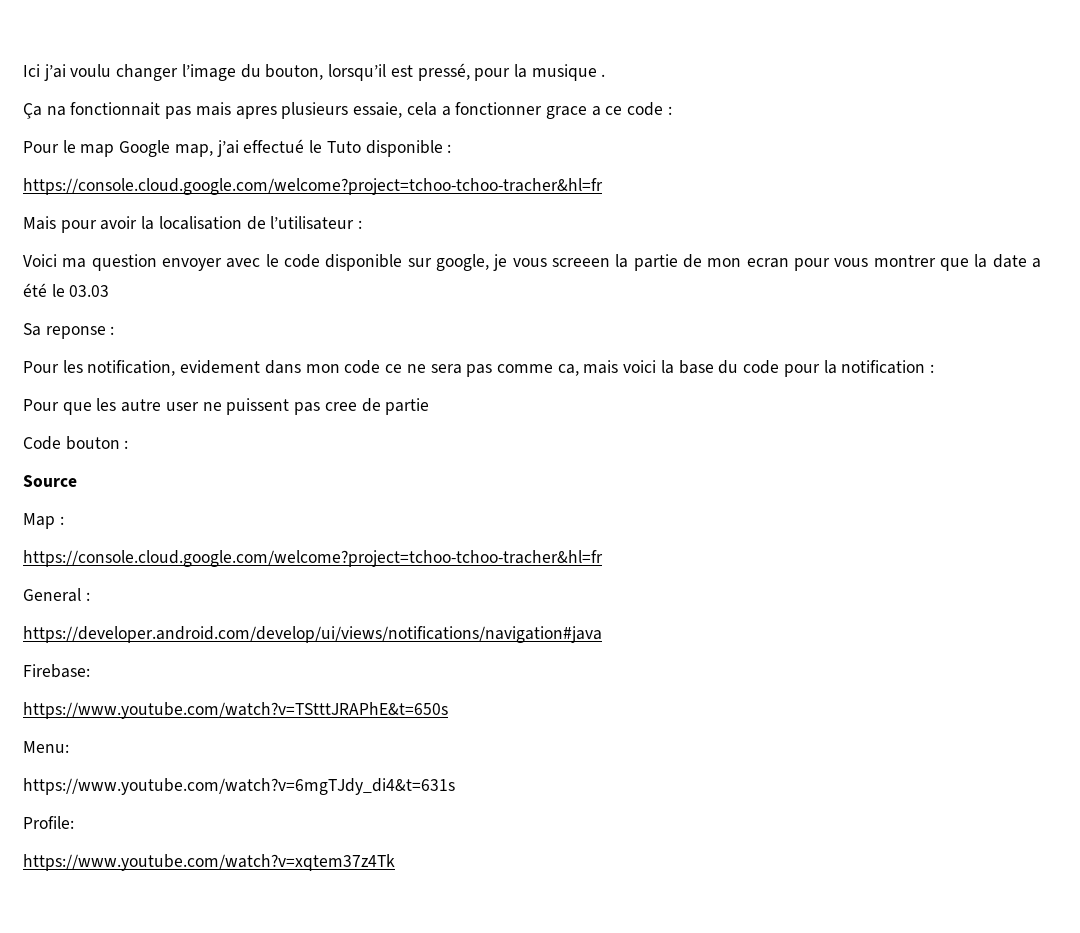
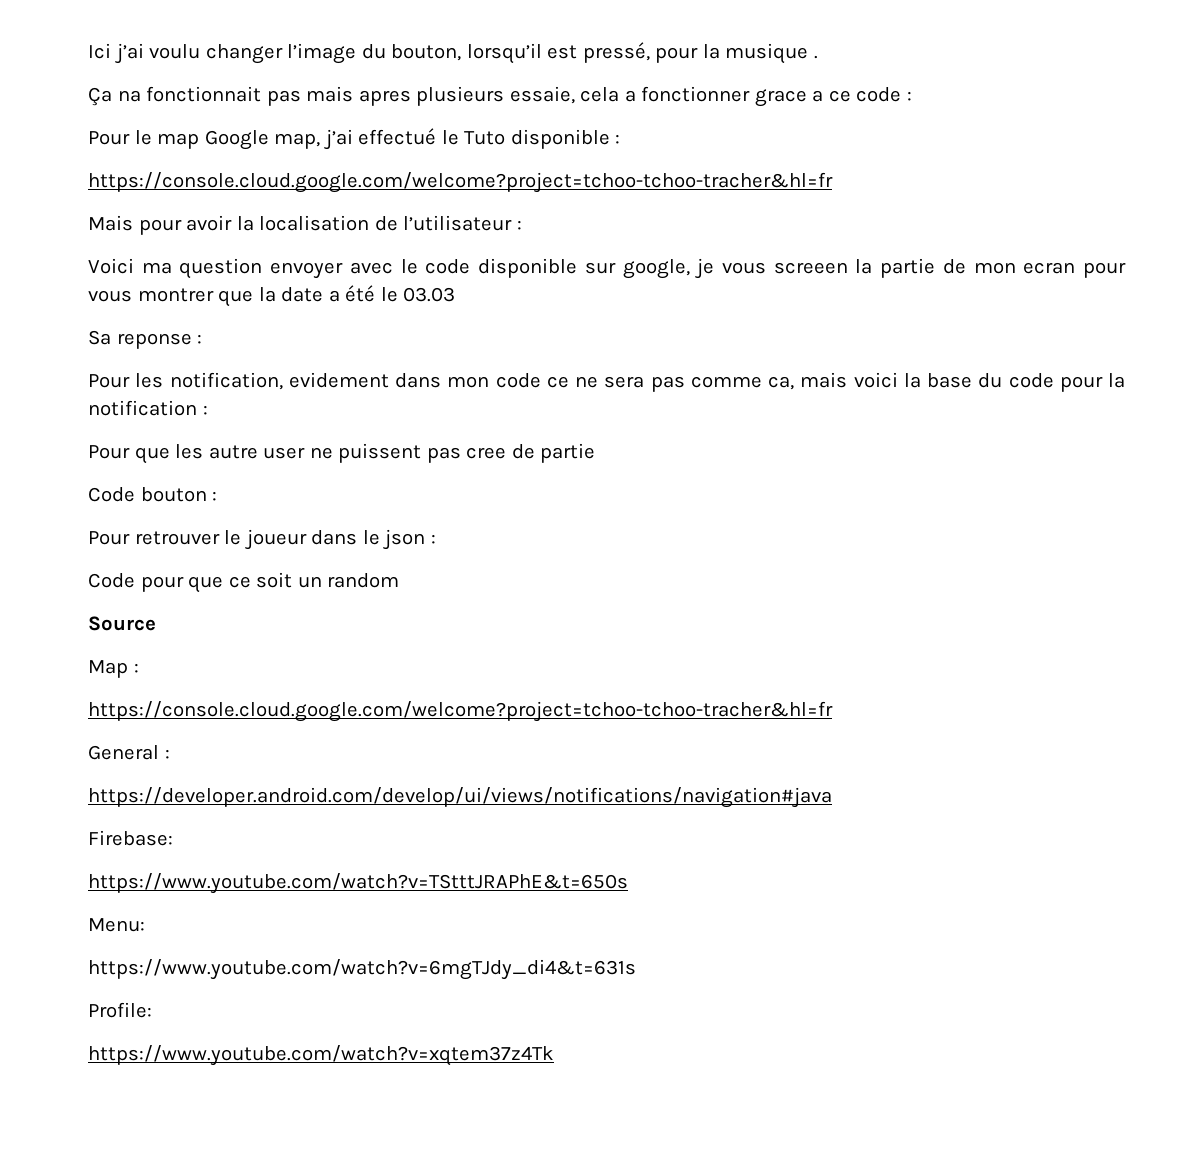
(129, 444) none -> [88,529,436,550] [88,572,400,593] // Pour retrouver le joueur dans le json : // Code pour que ce soit un random

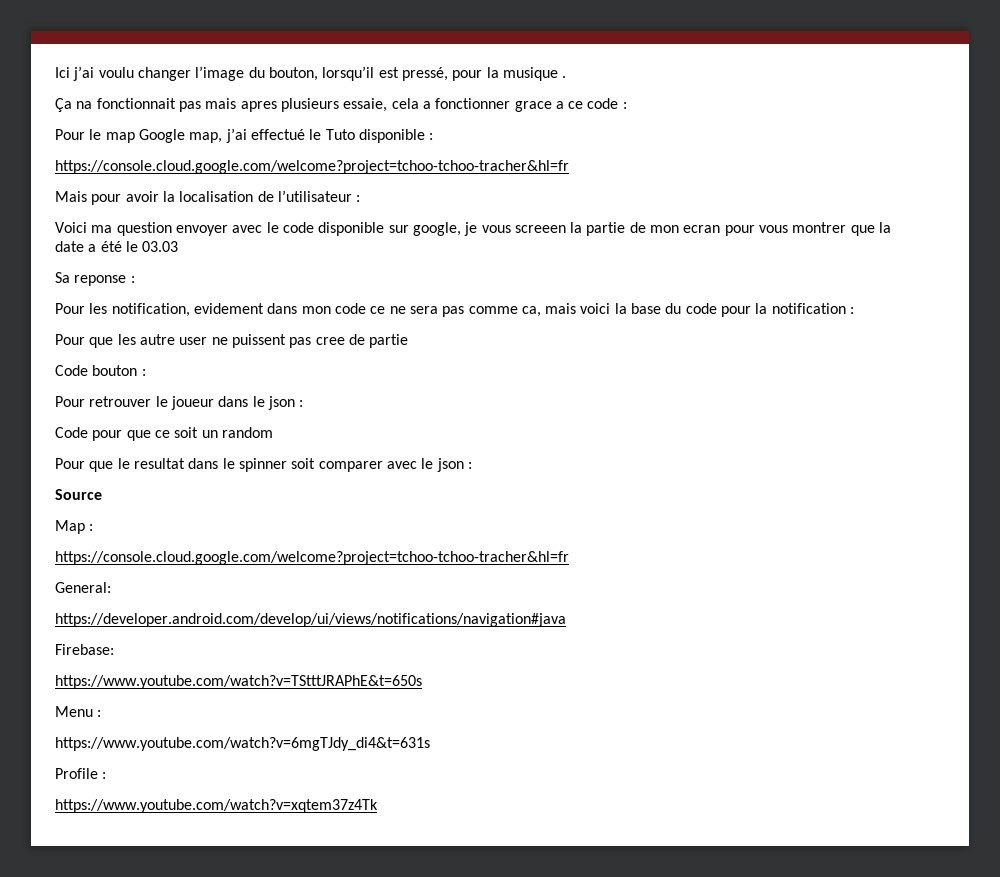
(400, 580) none -> [55,458,472,472] // Pour que le resultat dans le spinner soit comparer avec le json :
[88,745,170,760] General : -> [55,582,111,593] General:
[88,918,145,932] Menu: -> [55,706,102,717] Menu :
[88,1002,152,1018] Profile: -> [55,768,107,779] Profile :

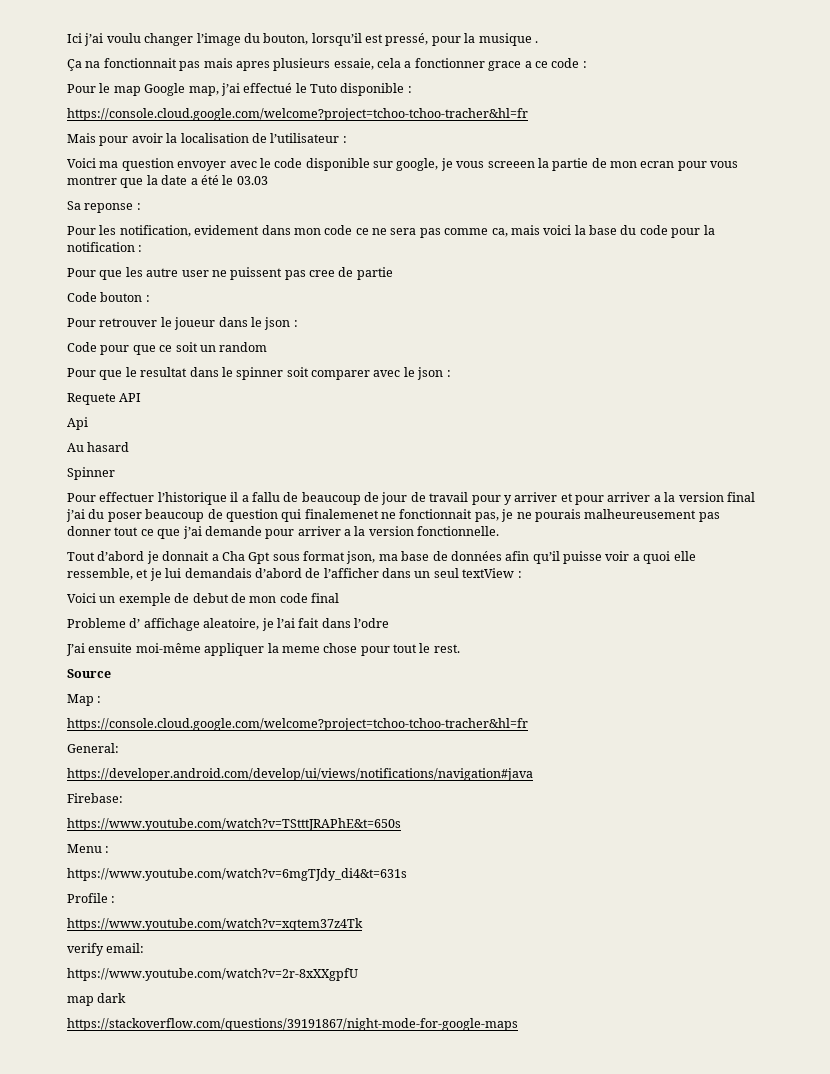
(472, 465) none -> [67,393,142,405] [67,417,88,430] [67,442,130,452] [67,467,115,480] [67,492,755,505] [66,509,720,522] [67,526,500,539] [67,551,696,564] [67,568,522,581] [67,593,339,606] [67,618,389,631] [66,643,460,656] // Requete API // Api // Au hasard // Spinner // Pour effectuer l’historique il a fallu de beaucoup de jour de travail pour y arriver et pour arriver a la version final j’ai du poser beaucoup de question qui finalemenet ne fonctionnait pas, je ne pourais malheureusement pas donner tout ce que j’ai demande pour arriver a la version fonctionnelle. // Tout d’abord je donnait a Cha Gpt sous format json, ma base de données afin qu’il puisse voir a quoi elle ressemble, et je lui demandais d’abord de l’afficher dans un seul textView : // Voici un exemple de debut de mon code final // Probleme d’ affichage aleatoire, je l’ai fait dans l’odre // J’ai ensuite moi-même appliquer la meme chose pour tout le rest.
(378, 806) none -> [67,943,145,956] [67,968,358,981] [67,993,127,1006] [67,1018,518,1031] // verify email: // https://www.youtube.com/watch?v=2r-8xXXgpfU // map dark // https://stackoverflow.com/questions/39191867/night-mode-for-google-maps

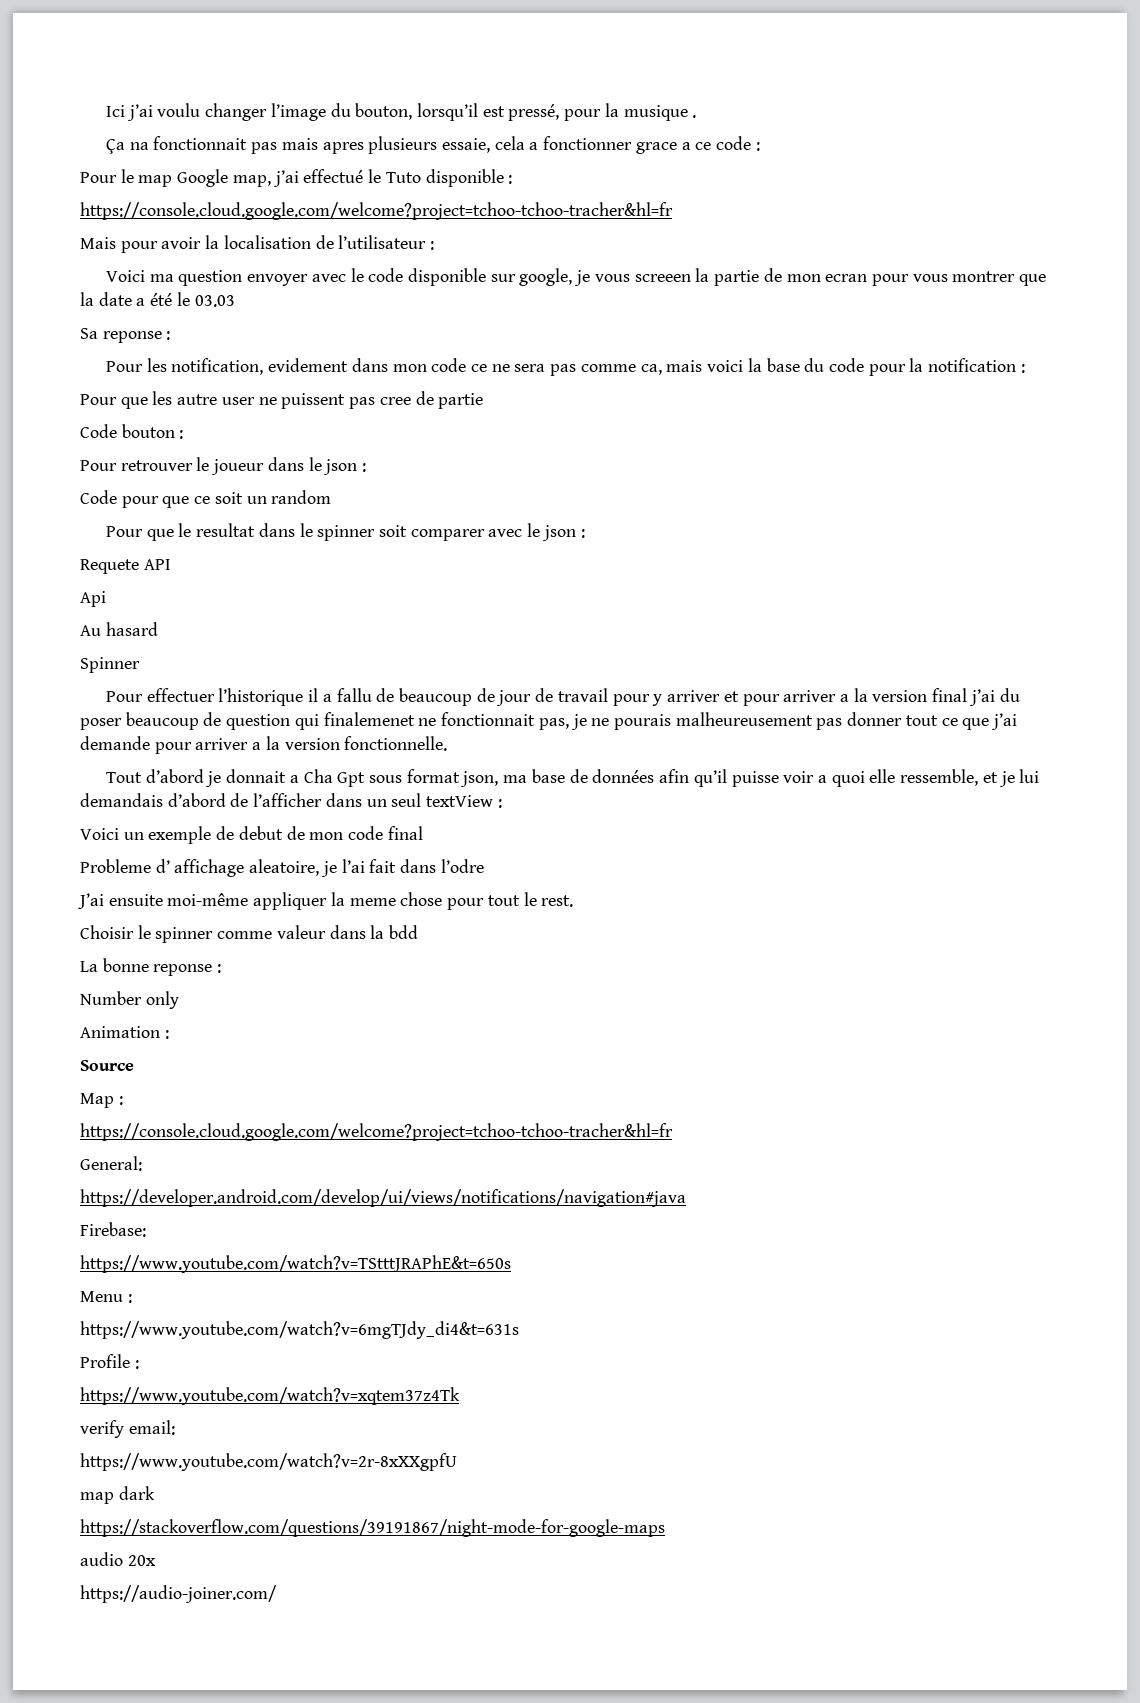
(460, 648) none -> [80,925,419,943] [80,958,222,976] [80,991,179,1009] [80,1026,169,1039] // Choisir le spinner comme valeur dans la bdd // La bonne reponse : // Number only // Animation :
(518, 1024) none -> [80,1552,156,1566] [80,1585,277,1603] // audio 20x // https://audio-joiner.com/

